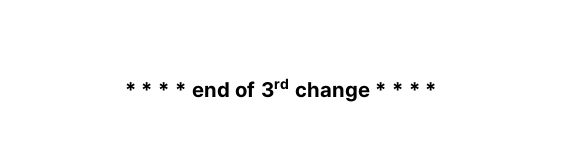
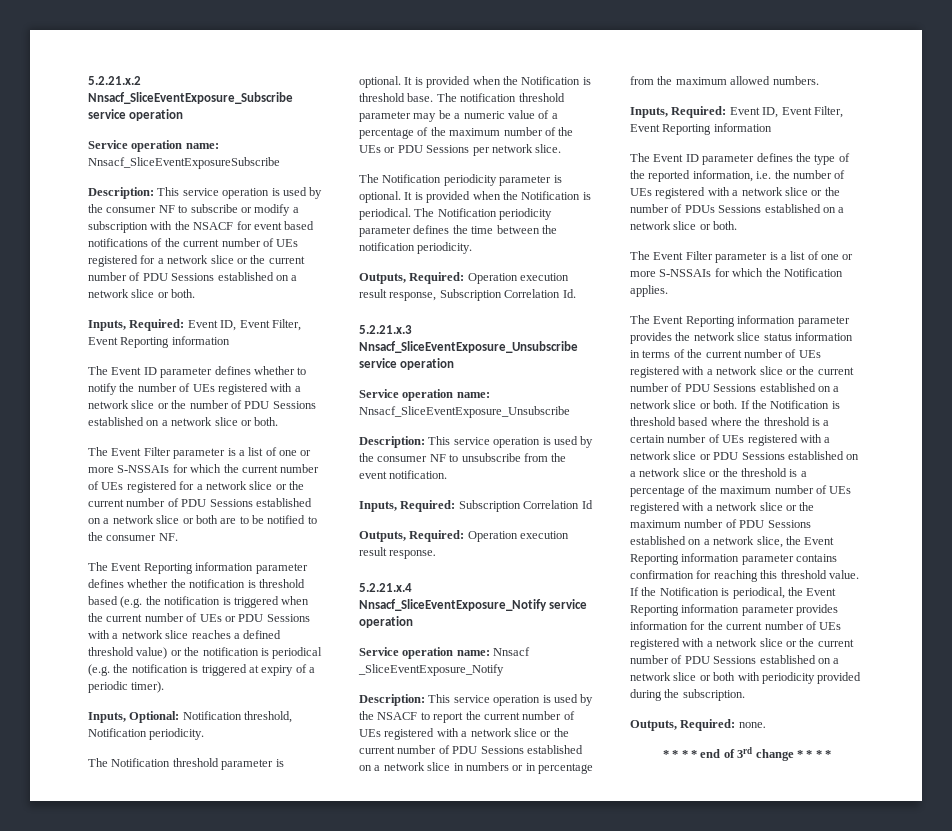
(124, 89) none -> [88,76,141,85] [88,92,293,104] [88,109,184,121] [88,140,219,152] [88,157,280,169] [88,187,323,199] [88,204,299,216] [88,221,315,233] [88,238,299,247] [88,255,305,267] [88,272,298,281] [88,289,196,298] [88,319,301,331] [88,336,230,348] [88,366,307,378] [88,383,301,395] [88,400,316,409] [88,417,279,426] [88,447,312,459] [88,464,320,473] [88,481,304,493] [88,498,312,507] [88,515,317,524] [88,532,178,541] [88,562,308,574] [88,579,305,588] [88,596,310,608] [88,613,310,622] [88,630,282,639] [88,647,323,659] [88,664,315,676] [88,681,165,693] [88,711,293,723] [88,728,205,740] [88,758,284,770] [359,76,591,88] [359,93,565,102] [359,110,558,122] [359,127,574,139] [359,144,562,156] [359,174,562,186] [359,191,591,203] [359,208,553,220] [359,225,557,237] [359,242,473,254] [359,272,570,284] [359,289,576,301] [359,325,412,334] [359,341,578,353] [359,358,455,370] [359,389,490,401] [359,406,570,418] [359,436,594,448] [359,453,567,462] [359,470,448,479] [359,500,593,512] [359,530,570,542] [359,547,437,559] [359,583,412,592] [359,599,588,611] [359,616,413,628] [359,647,531,659] [358,664,504,676] [359,694,594,706] [359,711,575,723] [359,728,569,740] [359,745,583,754] [359,762,593,774] [630,76,819,85] [630,106,843,118] [630,123,772,135] [630,153,850,165] [630,170,846,182] [630,187,840,199] [630,204,845,213] [630,221,738,230] [630,251,854,263] [630,268,843,277] [630,285,668,297] [630,315,850,327] [630,332,853,344] [630,349,821,358] [630,366,854,378] [630,383,840,392] [630,400,840,409] [630,417,830,426] [630,434,831,446] [630,451,860,460] [630,468,807,477] [630,485,852,497] [630,502,815,514] [630,519,811,528] [630,536,835,548] [630,553,838,565] [630,570,859,582] [630,587,837,599] [630,604,839,616] [630,621,842,630] [630,638,854,650] [630,655,840,664] [630,672,862,684] [630,689,745,701] [630,719,766,731] 5.2.21.x.2 Nnsacf_SliceEventExposure_Subscribe service operation // Service operation name: Nnsacf_SliceEventExposureSubscribe // Description: This service operation is used by the consumer NF to subscribe or modify a subscription with the NSACF for event based notifications of the current number of UEs registered for a network slice or the current number of PDU Sessions established on a network slice or both. // Inputs, Required: Event ID, Event Filter, Event Reporting information // The Event ID parameter defines whether to notify the number of UEs registered with a network slice or the number of PDU Sessions established on a network slice or both. // The Event Filter parameter is a list of one or more S-NSSAIs for which the current number of UEs registered for a network slice or the current number of PDU Sessions established on a network slice or both are to be notified to the consumer NF. // The Event Reporting information parameter defines whether the notification is threshold based (e.g. the notification is triggered when the current number of UEs or PDU Sessions with a network slice reaches a defined threshold value) or the notification is periodical (e.g. the notification is triggered at expiry of a periodic timer). // Inputs, Optional: Notification threshold, Notification periodicity. // The Notification threshold parameter is optional. It is provided when the Notification is threshold base. The notification threshold parameter may be a numeric value of a percentage of the maximum number of the UEs or PDU Sessions per network slice. // The Notification periodicity parameter is optional. It is provided when the Notification is periodical. The Notification periodicity parameter defines the time between the notification periodicity. // Outputs, Required: Operation execution result response, Subscription Correlation Id. // 5.2.21.x.3 Nnsacf_SliceEventExposure_Unsubscribe service operation // Service operation name: Nnsacf_SliceEventExposure_Unsubscribe // Description: This service operation is used by the consumer NF to unsubscribe from the event notification. // Inputs, Required: Subscription Correlation Id // Outputs, Required: Operation execution result response. // 5.2.21.x.4 Nnsacf_SliceEventExposure_Notify service operation // Service operation name: Nnsacf _SliceEventExposure_Notify // Description: This service operation is used by the NSACF to report the current number of UEs registered with a network slice or the current number of PDU Sessions established on a network slice in numbers or in percentage from the maximum allowed numbers. // Inputs, Required: Event ID, Event Filter, Event Reporting information // The Event ID parameter defines the type of the reported information, i.e. the number of UEs registered with a network slice or the number of PDUs Sessions established on a network slice or both. // The Event Filter parameter is a list of one or more S-NSSAIs for which the Notification applies. // The Event Reporting information parameter provides the network slice status information in terms of the current number of UEs registered with a network slice or the current number of PDU Sessions established on a network slice or both. If the Notification is threshold based where the threshold is a certain number of UEs registered with a network slice or PDU Sessions established on a network slice or the threshold is a percentage of the maximum number of UEs registered with a network slice or the maximum number of PDU Sessions established on a network slice, the Event Reporting information parameter contains confirmation for reaching this threshold value. If the Notification is periodical, the Event Reporting information parameter provides information for the current number of UEs registered with a network slice or the current number of PDU Sessions established on a network slice or both with periodicity provided during the subscription. // Outputs, Required: none. //

